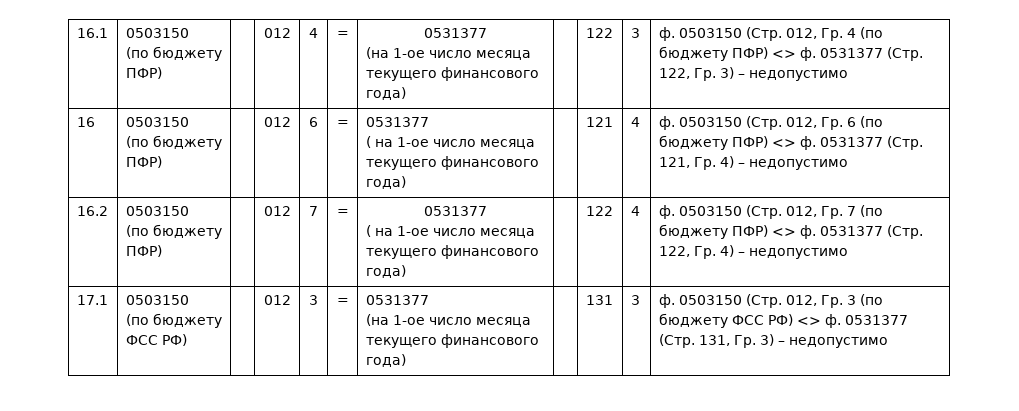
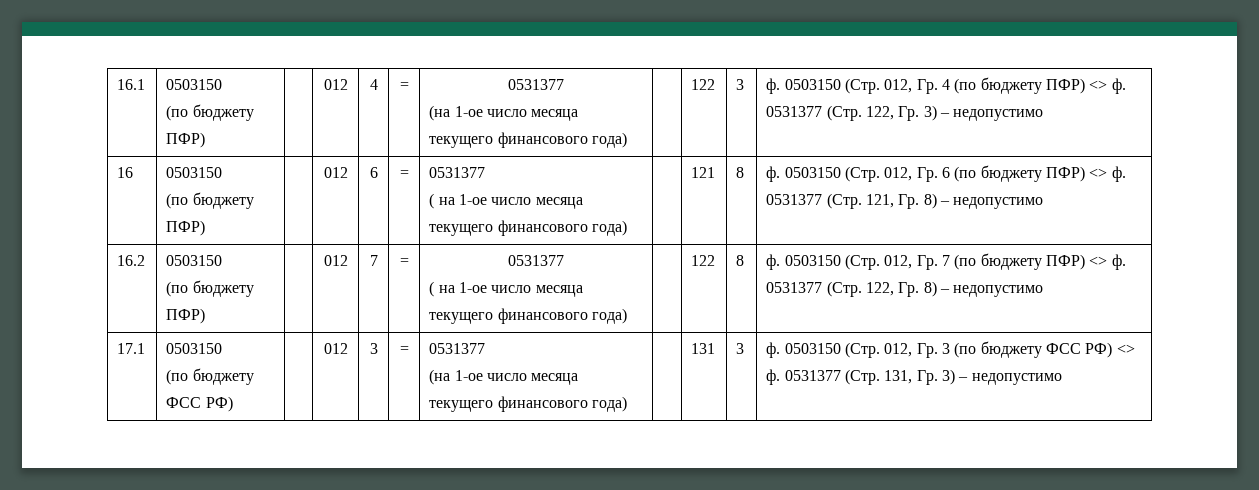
[630,117,640,127] 4 -> [736,167,745,178] 8
[719,156,734,168] 4) -> [923,193,937,209] 8)
[630,206,640,216] 4 -> [736,255,745,266] 8
[719,245,734,257] 4) -> [923,281,937,297] 8)

